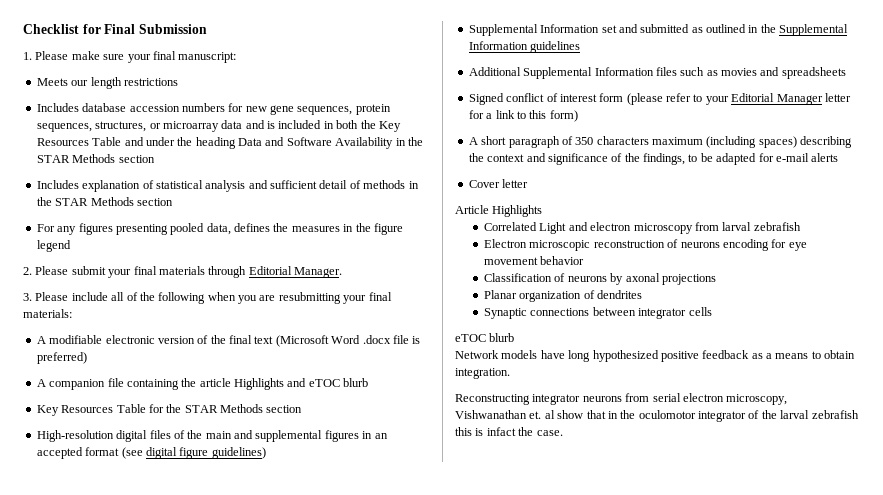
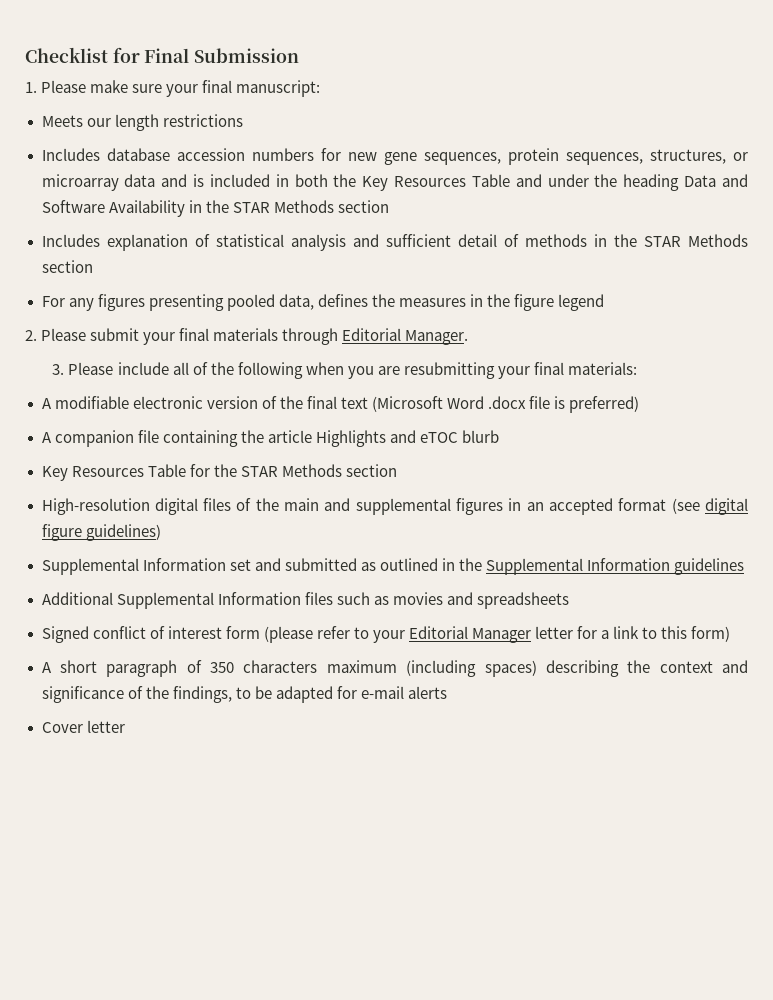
[455,205,543,217] [484,222,801,234] [484,239,807,251] [484,256,585,265] [484,273,716,285] [484,290,643,302] [484,307,712,319] [455,333,515,342] [455,350,856,362] [455,368,510,379] [455,393,788,405] [455,410,859,422] [455,427,563,436] // Article Highlights // Correlated Light and electron microscopy from larval zebrafish // Electron microscopic reconstruction of neurons encoding for eye movement behavior // Classification of neurons by axonal projections // Planar organization of dendrites // Synaptic connections between integrator cells // eTOC blurb // Network models have long hypothesized positive feedback as a means to obtain integration. // Reconstructing integrator neurons from serial electron microscopy, Vishwanathan et. al show that in the oculomotor integrator of the larval zebrafish this is infact the case. -> (125, 726) none

